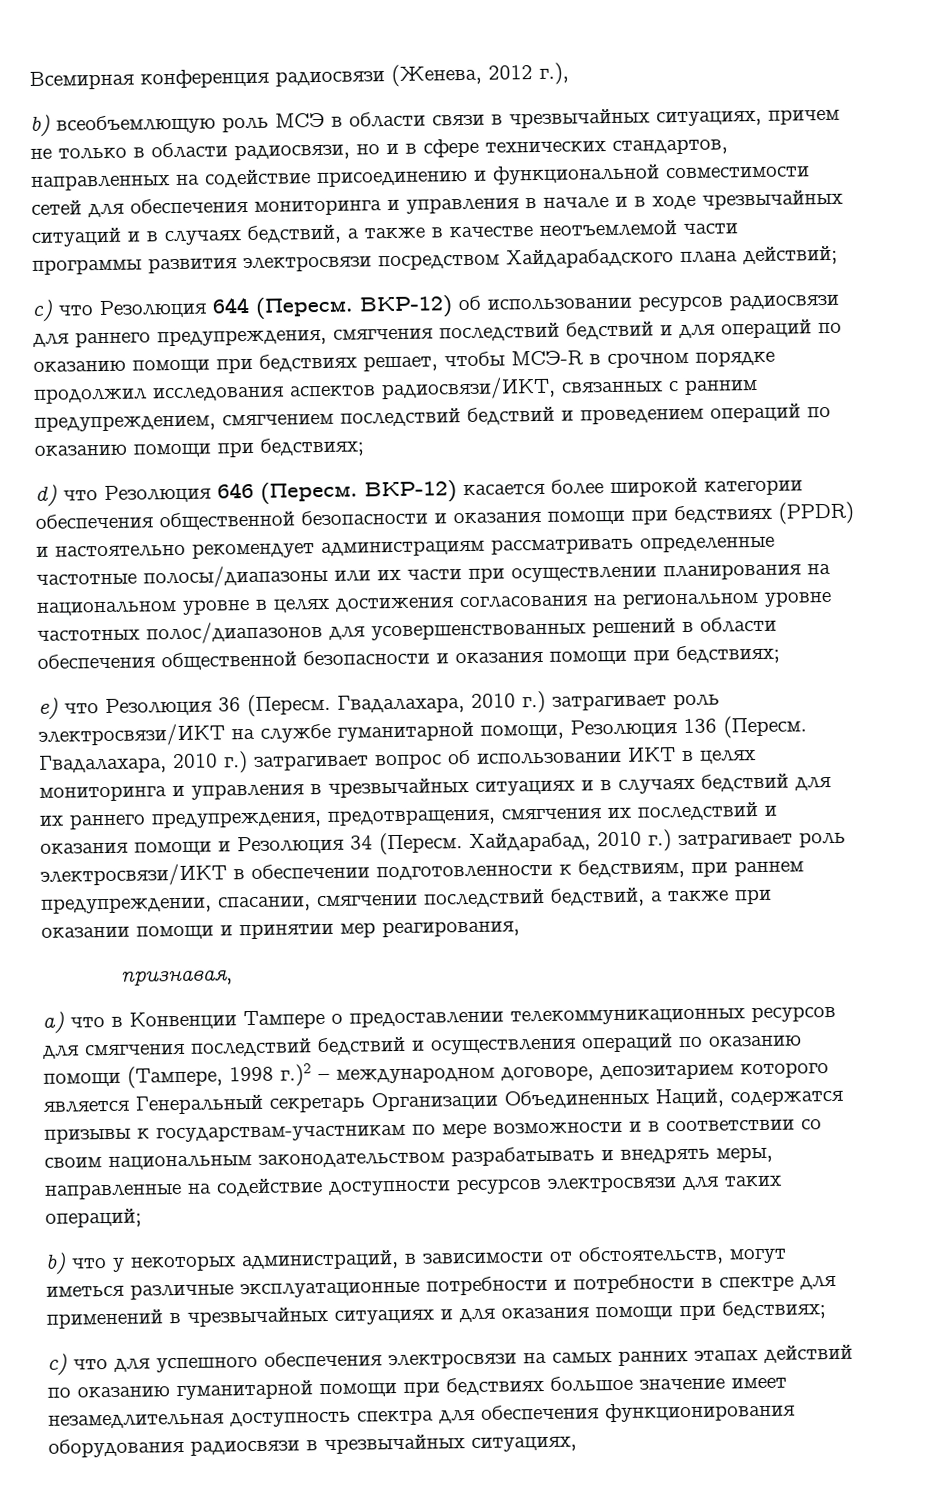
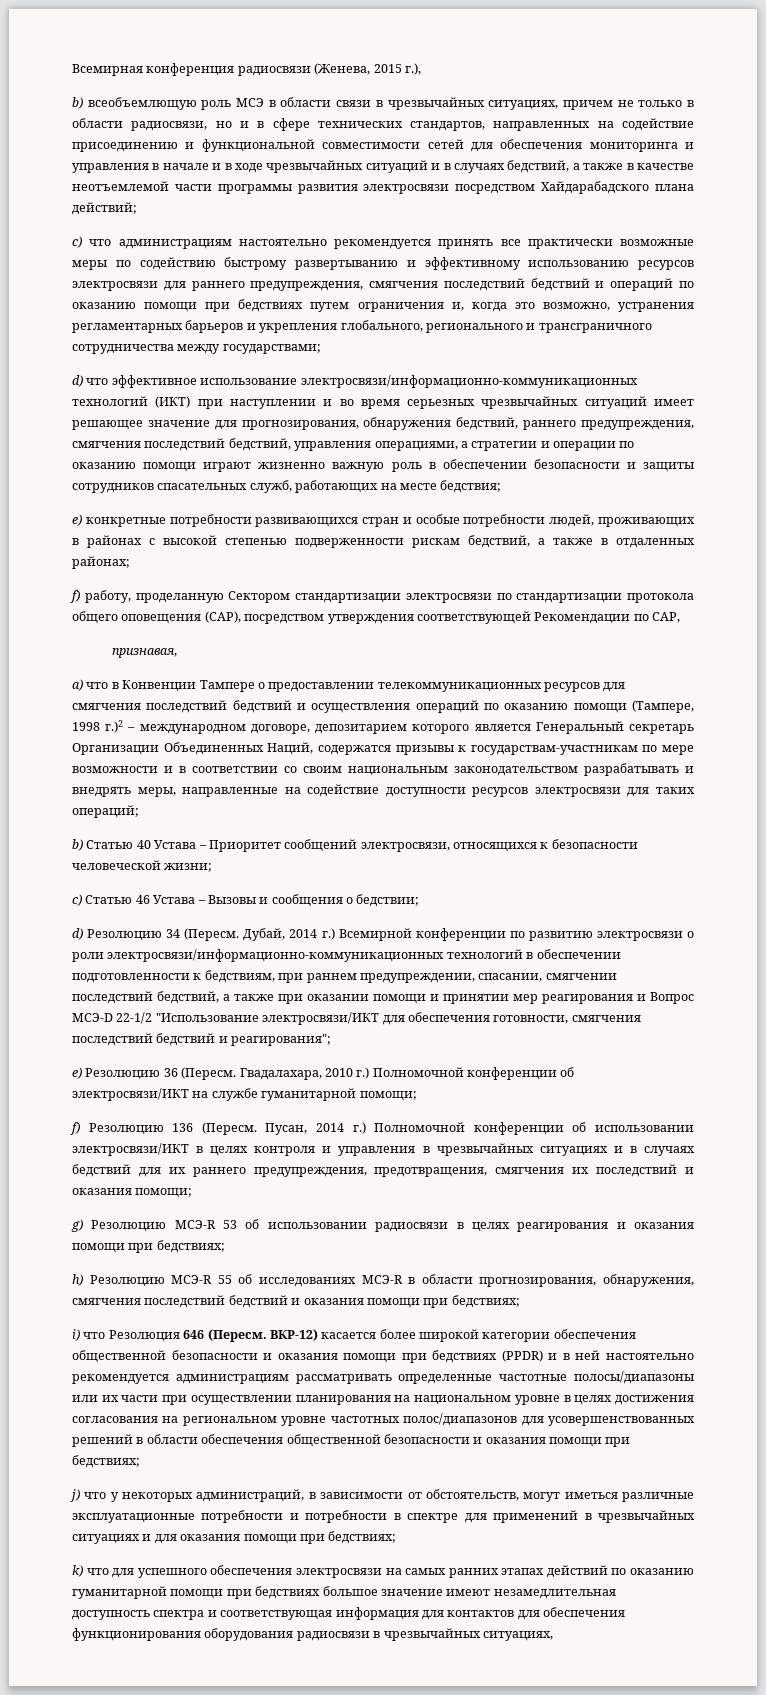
[488,65,533,80] 2012 -> [373,64,402,73] 2015
[99,293,839,319] Резолюция 644 (Пересм. ВКР-12) об использовании ресурсов радиосвязи -> [118,239,694,249] [72,257,694,270] [72,281,158,291] администрациям настоятельно рекомендуется принять все практически возможные меры по содействию быстрому развертыванию и эффективному использованию ресурсов электросвязи
[679,324,715,339] для -> (605, 284) none
[363,350,775,372] [34,376,758,404] [34,403,831,432] [34,437,364,458] [35,477,803,507] [35,501,854,531] [36,535,775,559] [36,563,831,589] [36,590,832,616] [37,616,777,645] [37,644,780,671] [38,690,720,720] [38,715,807,747] [39,747,756,774] [39,773,831,802] [39,802,777,830] [40,829,846,856] [40,859,804,887] [41,887,772,914] [41,920,520,940] решает, чтобы МСЭ-R в срочном порядке продолжил исследования аспектов радиосвязи/ИКТ, связанных с ранним предупреждением, смягчением последствий бедствий и проведением операций по оказанию помощи при бедствиях; // d) что Резолюция 646 (Пересм. ВКР-12) касается более широкой категории обеспечения общественной безопасности и оказания помощи при бедствиях (PPDR) и настоятельно рекомендует администрациям рассматривать определенные частотные полосы/диапазоны или их части при осуществлении планирования на национальном уровне в целях достижения согласования на региональном уровне частотных полос/диапазонов для усовершенствованных решений в области обеспечения общественной безопасности и оказания помощи при бедствиях; // e) что Резолюция 36 (Пересм. Гвадалахара, 2010 г.) затрагивает роль электросвязи/ИКТ на службе гуманитарной помощи, Резолюция 136 (Пересм. Гвадалахара, 2010 г.) затрагивает вопрос об использовании ИКТ в целях мониторинга и управления в чрезвычайных ситуациях и в случаях бедствий для их раннего предупреждения, предотвращения, смягчения их последствий и оказания помощи и Резолюция 34 (Пересм. Хайдарабад, 2010 г.) затрагивает роль электросвязи/ИКТ в обеспечении подготовленности к бедствиям, при раннем предупреждении, спасании, смягчении последствий бедствий, а также при оказании помощи и принятии мер реагирования, -> [310,302,695,312] [72,320,652,333] [72,344,321,354] [72,375,638,388] [72,396,694,409] [72,417,694,430] [72,438,635,451] [72,459,695,472] [72,480,502,493] [72,514,695,527] [72,535,695,548] [72,556,130,569] [70,590,694,603] [72,611,680,624] путем ограничения и, когда это возможно, устранения регламентарных барьеров и укрепления глобального, регионального и трансграничного сотрудничества между государствами; // d) что эффективное использование электросвязи/информационно-коммуникационных технологий (ИКТ) при наступлении и во время серьезных чрезвычайных ситуаций имеет решающее значение для прогнозирования, обнаружения бедствий, раннего предупреждения, смягчения последствий бедствий, управления операциями, а стратегии и операции по оказанию помощи играют жизненно важную роль в обеспечении безопасности и защиты сотрудников спасательных служб, работающих на месте бедствия; // e) конкретные потребности развивающихся стран и особые потребности людей, проживающих в районах с высокой степенью подверженности рискам бедствий, а также в отдаленных районах; // f) работу, проделанную Сектором стандартизации электросвязи по стандартизации протокола общего оповещения (CAP), посредством утверждения соответствующей Рекомендации по САР,
(66, 1263) none -> [86,839,638,852] [72,860,213,872] [72,894,420,907] [72,928,694,941] [72,949,621,962] [72,970,617,983] [72,991,694,1004] [72,1012,641,1025] [72,1033,332,1046] [72,1067,575,1080] [72,1088,417,1101] [70,1122,695,1135] [72,1143,695,1156] [72,1164,695,1177] [72,1188,193,1198] [71,1219,695,1232] [72,1240,225,1253] [72,1274,695,1287] [72,1295,520,1308] [72,1329,636,1342] [72,1350,694,1363] [72,1371,694,1384] [72,1395,695,1405] [72,1413,695,1426] [72,1434,631,1447] [72,1455,140,1468] [70,1489,80,1502] Статью 40 Устава – Приоритет сообщений электросвязи, относящихся к безопасности человеческой жизни; // c) Статью 46 Устава – Вызовы и сообщения о бедствии; // d) Резолюцию 34 (Пересм. Дубай, 2014 г.) Всемирной конференции по развитию электросвязи о роли электросвязи/информационно-коммуникационных технологий в обеспечении подготовленности к бедствиям, при раннем предупреждении, спасании, смягчении последствий бедствий, а также при оказании помощи и принятии мер реагирования и Вопрос МСЭ-D 22-1/2 "Использование электросвязи/ИКТ для обеспечения готовности, смягчения последствий бедствий и реагирования"; // e) Резолюцию 36 (Пересм. Гвадалахара, 2010 г.) Полномочной конференции об электросвязи/ИКТ на службе гуманитарной помощи; // f) Резолюцию 136 (Пересм. Пусан, 2014 г.) Полномочной конференции об использовании электросвязи/ИКТ в целях контроля и управления в чрезвычайных ситуациях и в случаях бедствий для их раннего предупреждения, предотвращения, смягчения их последствий и оказания помощи; // g) Резолюцию МСЭ-R 53 об использовании радиосвязи в целях реагирования и оказания помощи при бедствиях; // h) Резолюцию МСЭ-R 55 об исследованиях МСЭ-R в области прогнозирования, обнаружения, смягчения последствий бедствий и оказания помощи при бедствиях; // i) что Резолюция 646 (Пересм. ВКР-12) касается более широкой категории обеспечения общественной безопасности и оказания помощи при бедствиях (PPDR) и в ней настоятельно рекомендуется администрациям рассматривать определенные частотные полосы/диапазоны или их части при осуществлении планирования на национальном уровне в целях достижения согласования на региональном уровне частотных полос/диапазонов для усовершенствованных решений в области обеспечения общественной безопасности и оказания помощи при бедствиях; // j)
[47,1353,67,1376] c) -> [72,1565,83,1577] k)
[731,1377,787,1389] имеет -> [446,1589,491,1596] имеют
(434, 1417) none -> [207,1607,515,1620] и соответствующая информация для контактов

